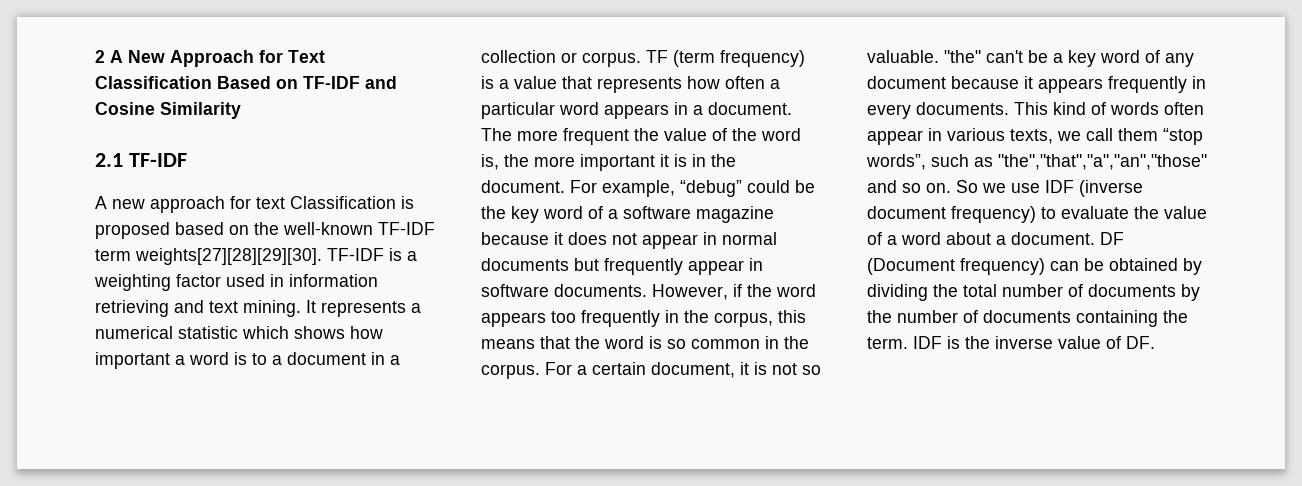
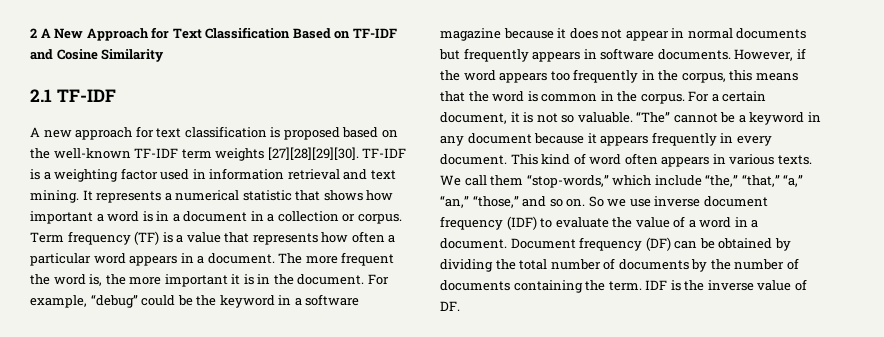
[290,196,396,209] Classification -> [184,126,267,138] classification
[135,248,322,265] weights[27][28][29][30]. -> [215,147,359,161] weights [27][28][29][30].
[95,300,169,317] retrieving -> [287,169,340,180] retrieval
[242,326,289,339] which -> [295,190,321,201] that
[252,353,267,365] to -> [156,211,170,221] in
[646,50,805,67] TF (term frequency) -> [30,231,160,245] Term frequency (TF)
[664,128,757,141] value of the -> (50, 279) none
[511,206,603,223] key word of -> [219,295,292,308] keyword in
[688,260,744,275] appear -> [532,52,581,62] appears
[667,339,686,349] so -> (538, 96) none
[944,50,1160,67] "the" can't be a key word of -> [636,111,821,125] “The” cannot be a keyword in
[916,102,1009,115] documents. -> [440,154,507,165] document.
[1110,102,1204,115] [867,128,1203,145] [866,154,1207,170] words often appear in various texts, we call them “stop words”, such as "the","that","a","an","those" -> [589,153,812,167] [440,174,804,188] [440,195,519,208] word often appears in various texts. We call them “stop-words,” which include “the,” “that,” “a,” “an,” “those,”
[1045,180,1143,197] [867,206,1036,223] IDF (inverse document frequency) -> [654,196,768,207] [440,216,537,230] inverse document frequency (IDF)
[946,232,1124,245] [867,258,1045,275] about a document. DF (Document frequency) -> [734,217,759,228] [440,237,671,251] in a document. Document frequency (DF)

